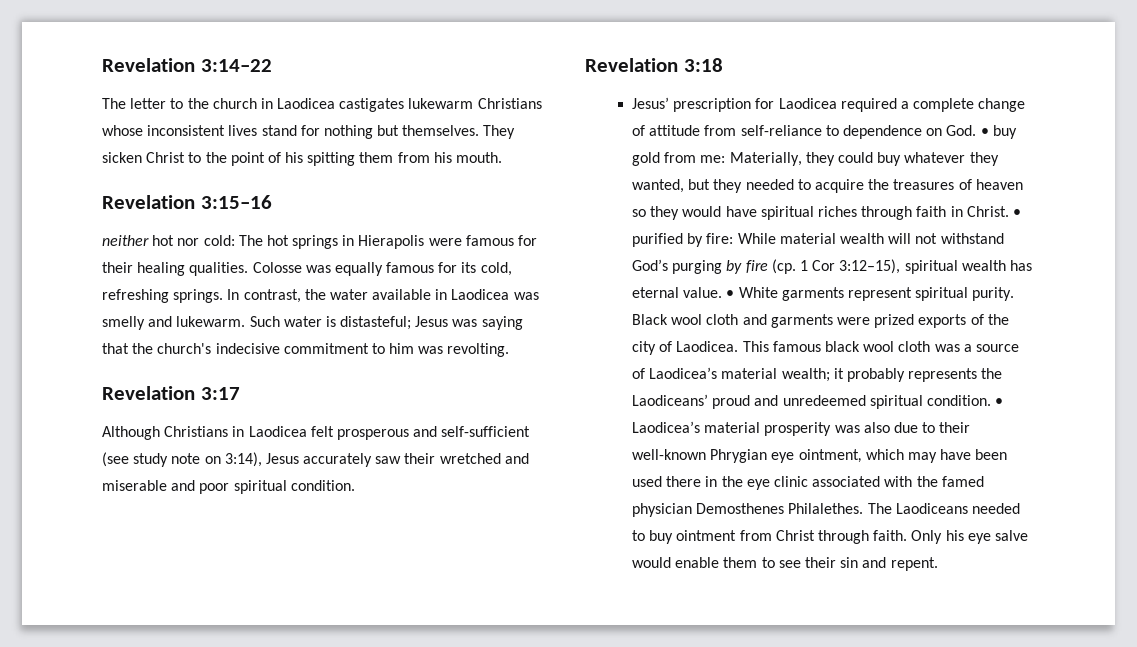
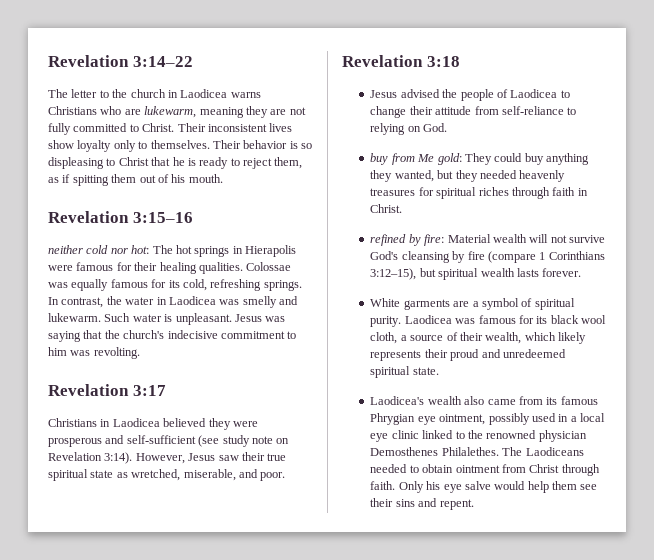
[339,98,542,112] [102,125,516,139] [102,152,430,166] castigates lukewarm Christians whose inconsistent lives stand for nothing but themselves. They sicken Christ to the point of his spitting them from -> [230,92,261,98] [48,106,306,118] [48,123,293,135] [48,140,312,152] [48,157,303,169] [48,174,169,186] warns Christians who are lukewarm, meaning they are not fully committed to Christ. Their inconsistent lives show loyalty only to themselves. Their behavior is so displeasing to Christ that he is ready to reject them, as if spitting them out of
[152,235,235,246] hot nor cold: -> [86,245,150,254] cold nor hot:
[252,262,302,273] Colosse -> [246,262,292,271] Colossae
[372,289,432,300] available -> (155, 301) none
[340,316,412,330] distasteful; -> [175,313,232,325] unpleasant.
[102,426,160,440] Although -> (166, 390) none
[310,426,334,437] felt -> [163,418,258,430] believed they were
[224,452,529,467] [102,480,355,494] [585,58,723,72] [632,97,1026,112] [632,125,646,136] 3:14), Jesus accurately saw their wretched and miserable and poor spiritual condition. // Revelation 3:18 // Jesus’ prescription for Laodicea required a complete change of -> [48,452,287,464] [48,469,286,481] [342,55,460,67] [370,89,570,101] [370,106,433,118] Revelation 3:14). However, Jesus saw their true spiritual state as wretched, miserable, and poor. // Revelation 3:18 // Jesus advised the people of Laodicea to change their
[842,125,922,139] dependence -> [370,123,406,135] relying
[980,125,1017,139] [632,152,835,166] • buy gold from me: Materially, they -> [370,153,492,165] // buy from Me gold: They
[904,152,966,163] whatever -> [546,153,590,165] anything
[797,179,1023,193] [632,206,757,220] to acquire the treasures of heaven so they would have -> [519,170,566,182] [370,187,434,196] heavenly treasures for
[1012,209,1021,217] [632,233,1004,247] [632,259,1032,274] [632,287,1015,301] [632,314,1009,328] [632,341,1019,355] [632,367,1003,382] [632,394,1004,409] [632,421,971,436] [632,449,1008,463] [632,476,984,490] • purified by fire: While material wealth will not withstand God’s purging by fire (cp. 1 Cor 3:12–15), spiritual wealth has eternal value. • White garments represent spiritual purity. Black wool cloth and garments were prized exports of the city of Laodicea. This famous black wool cloth was a source of Laodicea’s material wealth; it probably represents the Laodiceans’ proud and unredeemed spiritual condition. • Laodicea’s material prosperity was also due to their well-known Phrygian eye ointment, which may have been used there in the eye clinic associated with the famed -> [370,234,606,246] [370,251,605,263] [370,268,582,280] [370,298,575,310] [370,315,607,327] [370,332,587,344] [370,349,566,361] [370,366,439,378] [370,396,598,405] [370,413,606,425] [370,430,537,442] // refined by fire: Material wealth will not survive God's cleansing by fire (compare 1 Corinthians 3:12–15), but spiritual wealth lasts forever. // White garments are a symbol of spiritual purity. Laodicea was famous for its black wool cloth, a source of their wealth, which likely represents their proud and unredeemed spiritual state. // Laodicea's wealth also came from its famous Phrygian eye ointment, possibly used in a local eye clinic linked to the renowned
[649,530,674,544] buy -> [422,464,454,473] obtain
[675,557,775,568] enable them to -> [527,481,578,493] help them
[840,557,859,568] sin -> [395,499,415,507] sins

